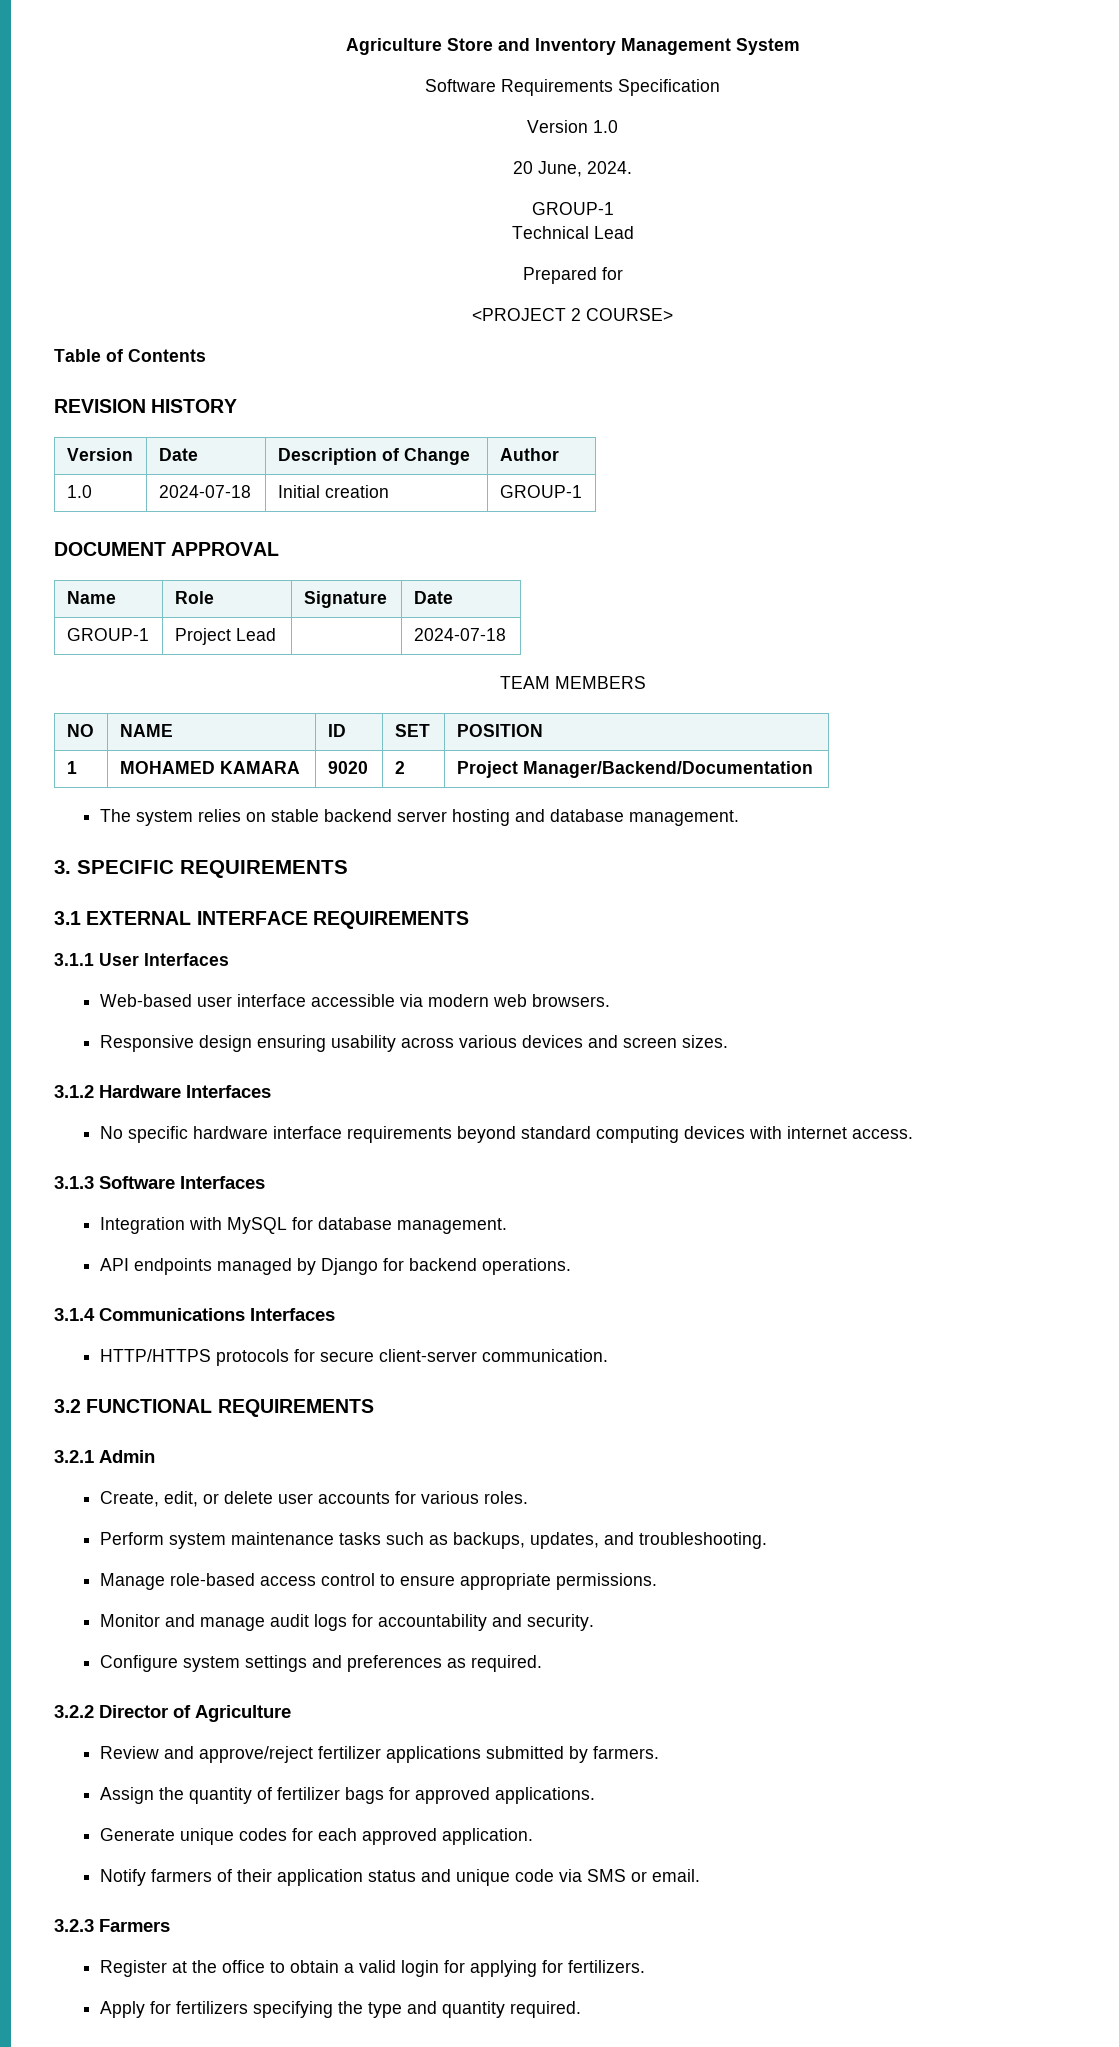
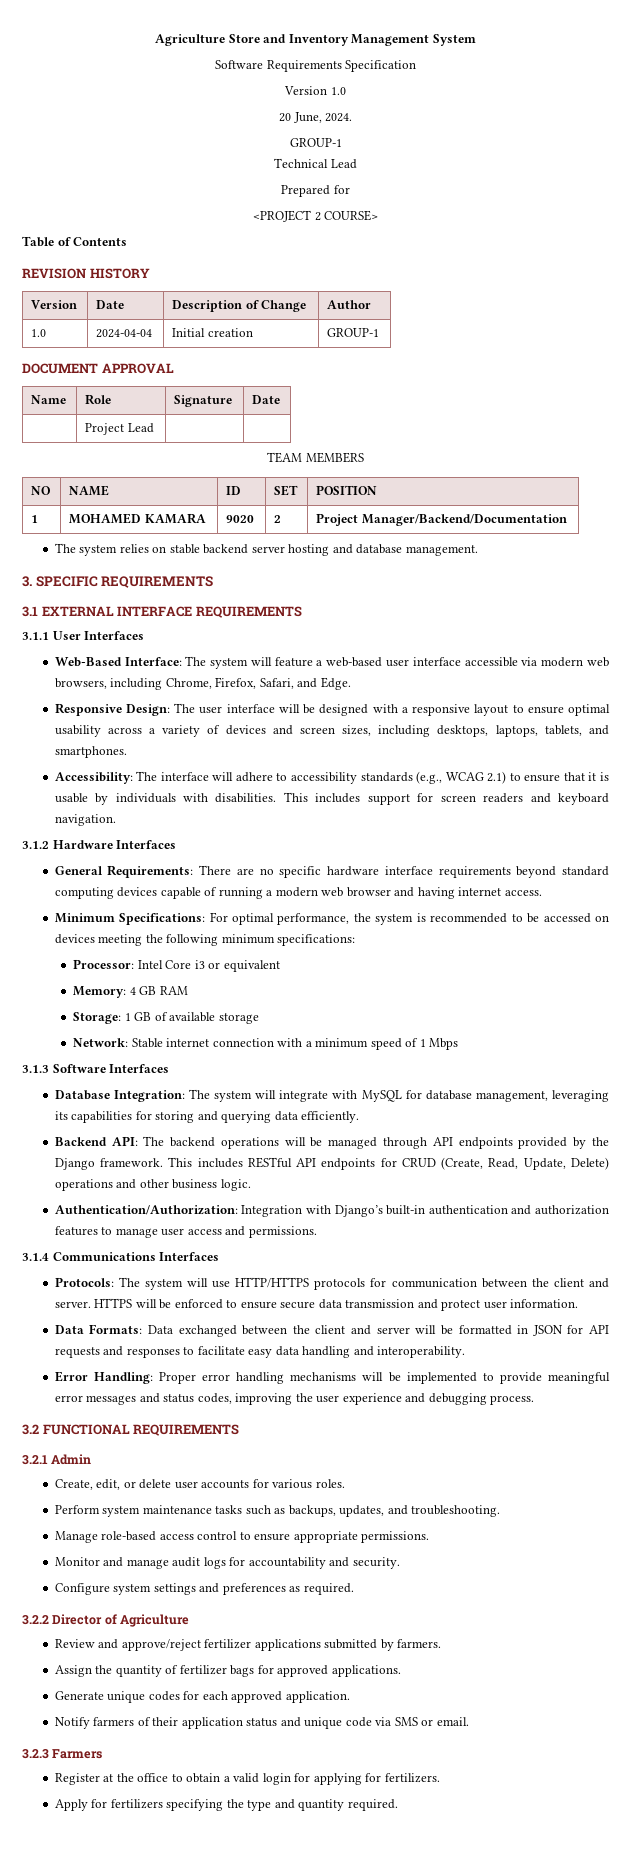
[158,485,251,498] 2024-07-18 -> [96,329,153,338] 2024-04-04
[66,628,149,641] GROUP-1 -> (281, 399) none
[413,628,506,641] 2024-07-18 -> (154, 428) none
[99,994,192,1007] Web-based -> [54,656,383,669] Web-Based Interface: The system will feature a web-based
[531,994,610,1007] [99,1035,728,1052] [54,1085,271,1098] [99,1126,123,1139] browsers. // Responsive design ensuring usability across various devices and screen sizes. // 3.1.2 Hardware Interfaces // No -> [54,677,351,690] [54,703,610,716] [54,725,609,737] [54,746,127,758] [54,771,609,784] [54,792,609,805] [54,814,116,826] [22,840,177,849] [54,865,274,878] browsers, including Chrome, Firefox, Safari, and Edge. // Responsive Design: The user interface will be designed with a responsive layout to ensure optimal usability across a variety of devices and screen sizes, including desktops, laptops, tablets, and smartphones. // Accessibility: The interface will adhere to accessibility standards (e.g., WCAG 2.1) to ensure that it is usable by individuals with disabilities. This includes support for screen readers and keyboard navigation. // 3.1.2 Hardware Interfaces // General Requirements: There are no
[748,1126,913,1139] [54,1176,265,1189] [99,1217,507,1234] [99,1258,571,1275] [54,1308,335,1321] [99,1349,608,1366] with internet access. // 3.1.3 Software Interfaces // Integration with MySQL for database management. // API endpoints managed by Django for backend operations. // 3.1.4 Communications Interfaces // HTTP/HTTPS protocols for secure client-server communication. -> [160,887,542,899] [54,912,609,925] [54,934,356,946] [73,959,280,972] [73,986,188,998] [73,1012,259,1024] [73,1038,459,1050] [22,1064,170,1073] [54,1089,609,1102] [54,1111,360,1123] [54,1136,610,1149] [54,1157,609,1170] [54,1179,251,1191] [54,1205,609,1217] [54,1226,317,1238] [22,1252,220,1261] [54,1277,610,1290] [54,1298,579,1311] [54,1324,609,1337] [54,1346,466,1358] [54,1371,610,1384] [54,1393,535,1405] capable of running a modern web browser and having internet access. // Minimum Specifications: For optimal performance, the system is recommended to be accessed on devices meeting the following minimum specifications: // Processor: Intel Core i3 or equivalent // Memory: 4 GB RAM // Storage: 1 GB of available storage // Network: Stable internet connection with a minimum speed of 1 Mbps // 3.1.3 Software Interfaces // Database Integration: The system will integrate with MySQL for database management, leveraging its capabilities for storing and querying data efficiently. // Backend API: The backend operations will be managed through API endpoints provided by the Django framework. This includes RESTful API endpoints for CRUD (Create, Read, Update, Delete) operations and other business logic. // Authentication/Authorization: Integration with Django’s built-in authentication and authorization features to manage user access and permissions. // 3.1.4 Communications Interfaces // Protocols: The system will use HTTP/HTTPS protocols for communication between the client and server. HTTPS will be enforced to ensure secure data transmission and protect user information. // Data Formats: Data exchanged between the client and server will be formatted in JSON for API requests and responses to facilitate easy data handling and interoperability. // Error Handling: Proper error handling mechanisms will be implemented to provide meaningful error messages and status codes, improving the user experience and debugging process.

